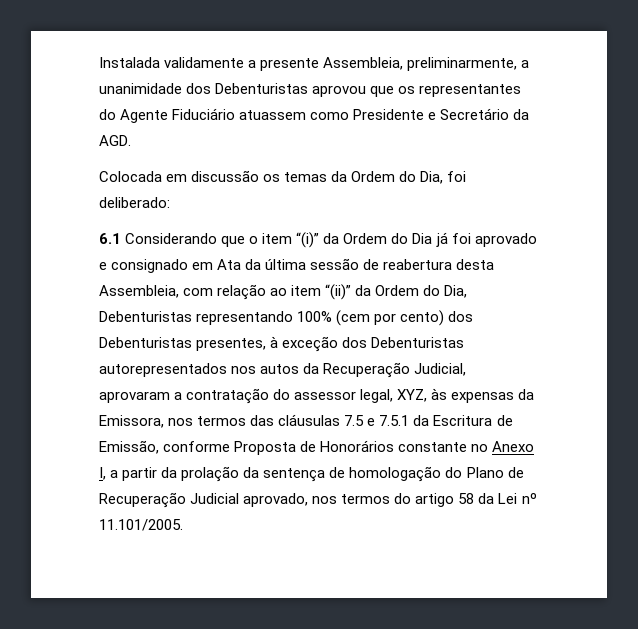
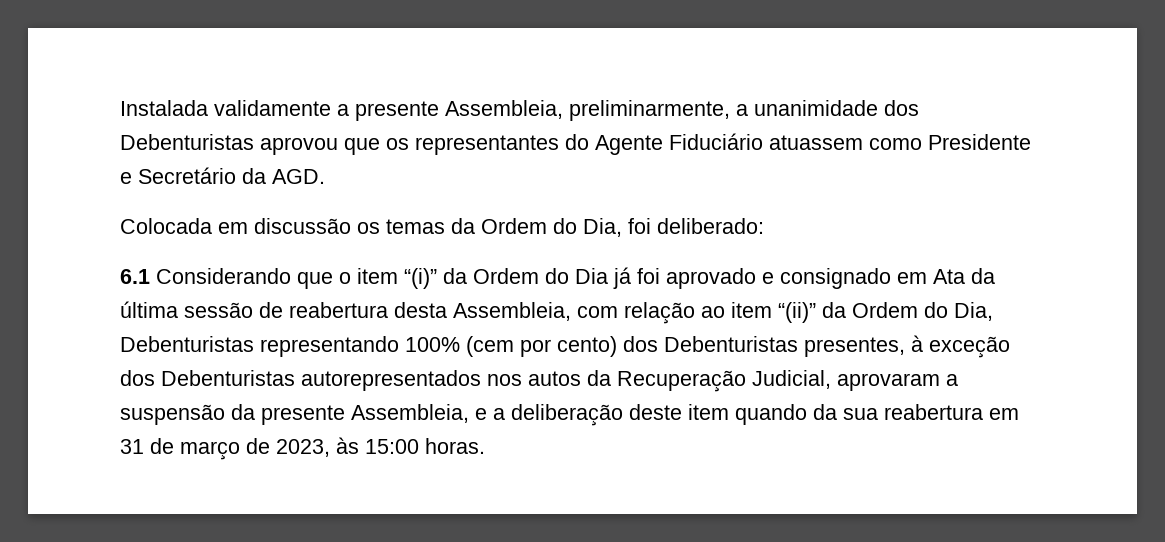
[186,388,535,404] [99,414,513,428] [99,440,535,455] [99,466,524,482] [99,492,537,508] [99,519,183,531] contratação do assessor legal, XYZ, às expensas da Emissora, nos termos das cláusulas 7.5 e 7.5.1 da Escritura de Emissão, conforme Proposta de Honorários constante no Anexo I, a partir da prolação da sentença de homologação do Plano de Recuperação Judicial aprovado, nos termos do artigo 58 da Lei nº 11.101/2005. -> [120,404,1019,426] [120,437,485,460] suspensão da presente Assembleia, e a deliberação deste item quando da sua reabertura em 31 de março de 2023, às 15:00 horas.

